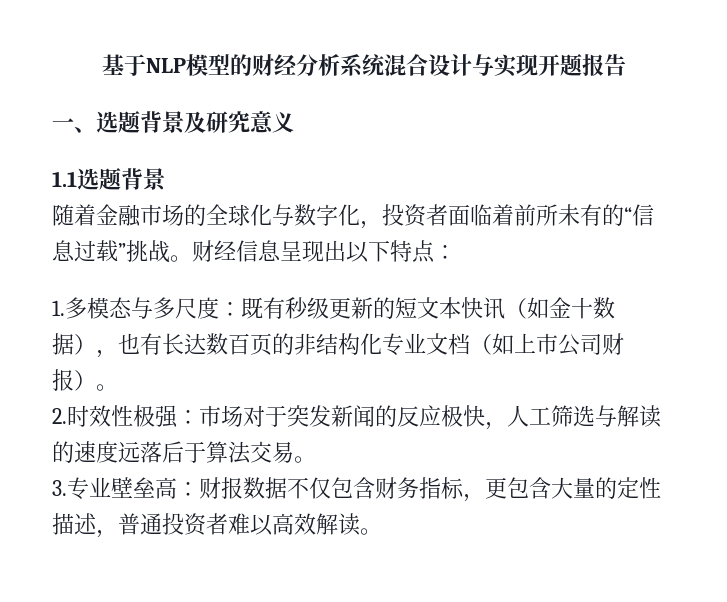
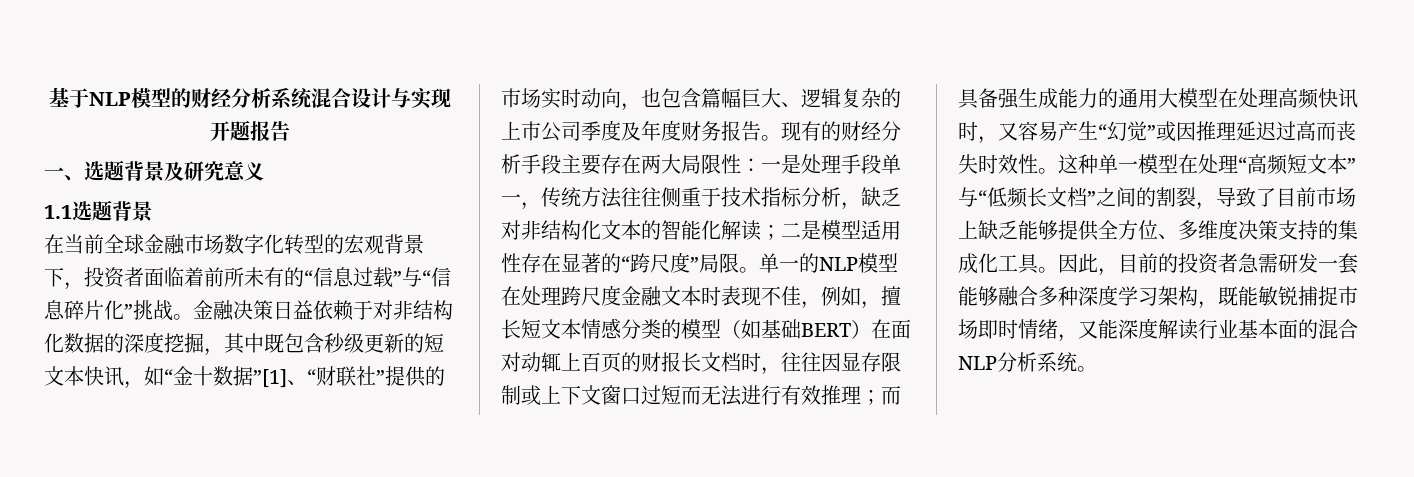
[52,204,360,227] 随着金融市场的全球化与数字化 -> [44,234,424,255] [44,267,64,287] 在当前全球金融市场数字化转型的宏观背景下
[126,240,456,263] [52,297,285,319] 挑战。财经信息呈现出以下特点： // 1.多模态与多尺度：既有 -> [402,267,451,287] [44,300,453,321] [44,332,324,356] 与“信息碎片化”挑战。金融决策日益依赖于对非结构化数据的深度挖掘，其中既包含
[505,297,615,319] [52,333,624,358] [52,369,118,391] [52,405,661,430] [52,441,316,464] [52,477,661,502] [52,513,360,538] （如金十数据），也有长达数百页的非结构化专业文档（如上市公司财报）。 // 2.时效性极强：市场对于突发新闻的反应极快，人工筛选与解读的速度远落后于算法交易。 // 3.专业壁垒高：财报数据不仅包含财务指标，更包含大量的定性描述，普通投资者难以高效解读 -> [124,366,445,389] [501,88,901,111] [501,120,901,142] [501,154,901,175] [501,187,901,210] [501,220,901,241] [501,252,898,273] [501,285,901,309] [501,318,911,339] [501,352,901,375] [501,385,901,406] [958,88,1358,109] [958,121,1356,144] [958,154,1356,175] [958,187,1356,210] [958,219,1358,241] [958,253,1358,276] [958,285,1358,309] [958,318,1358,342] [958,352,1077,372] ，如“金十数据”[1]、“财联社”提供的市场实时动向，也包含篇幅巨大、逻辑复杂的上市公司季度及年度财务报告。现有的财经分析手段主要存在两大局限性：一是处理手段单一，传统方法往往侧重于技术指标分析，缺乏对非结构化文本的智能化解读；二是模型适用性存在显著的“跨尺度”局限。单一的NLP模型在处理跨尺度金融文本时表现不佳，例如，擅长短文本情感分类的模型（如基础BERT）在面对动辄上百页的财报长文档时，往往因显存限制或上下文窗口过短而无法进行有效推理；而具备强生成能力的通用大模型在处理高频快讯时，又容易产生“幻觉”或因推理延迟过高而丧失时效性。这种单一模型在处理“高频短文本”与“低频长文档”之间的割裂，导致了目前市场上缺乏能够提供全方位、多维度决策支持的集成化工具。因此，目前的投资者急需研发一套能够融合多种深度学习架构，既能敏锐捕捉市场即时情绪，又能深度解读行业基本面的混合NLP分析系统

